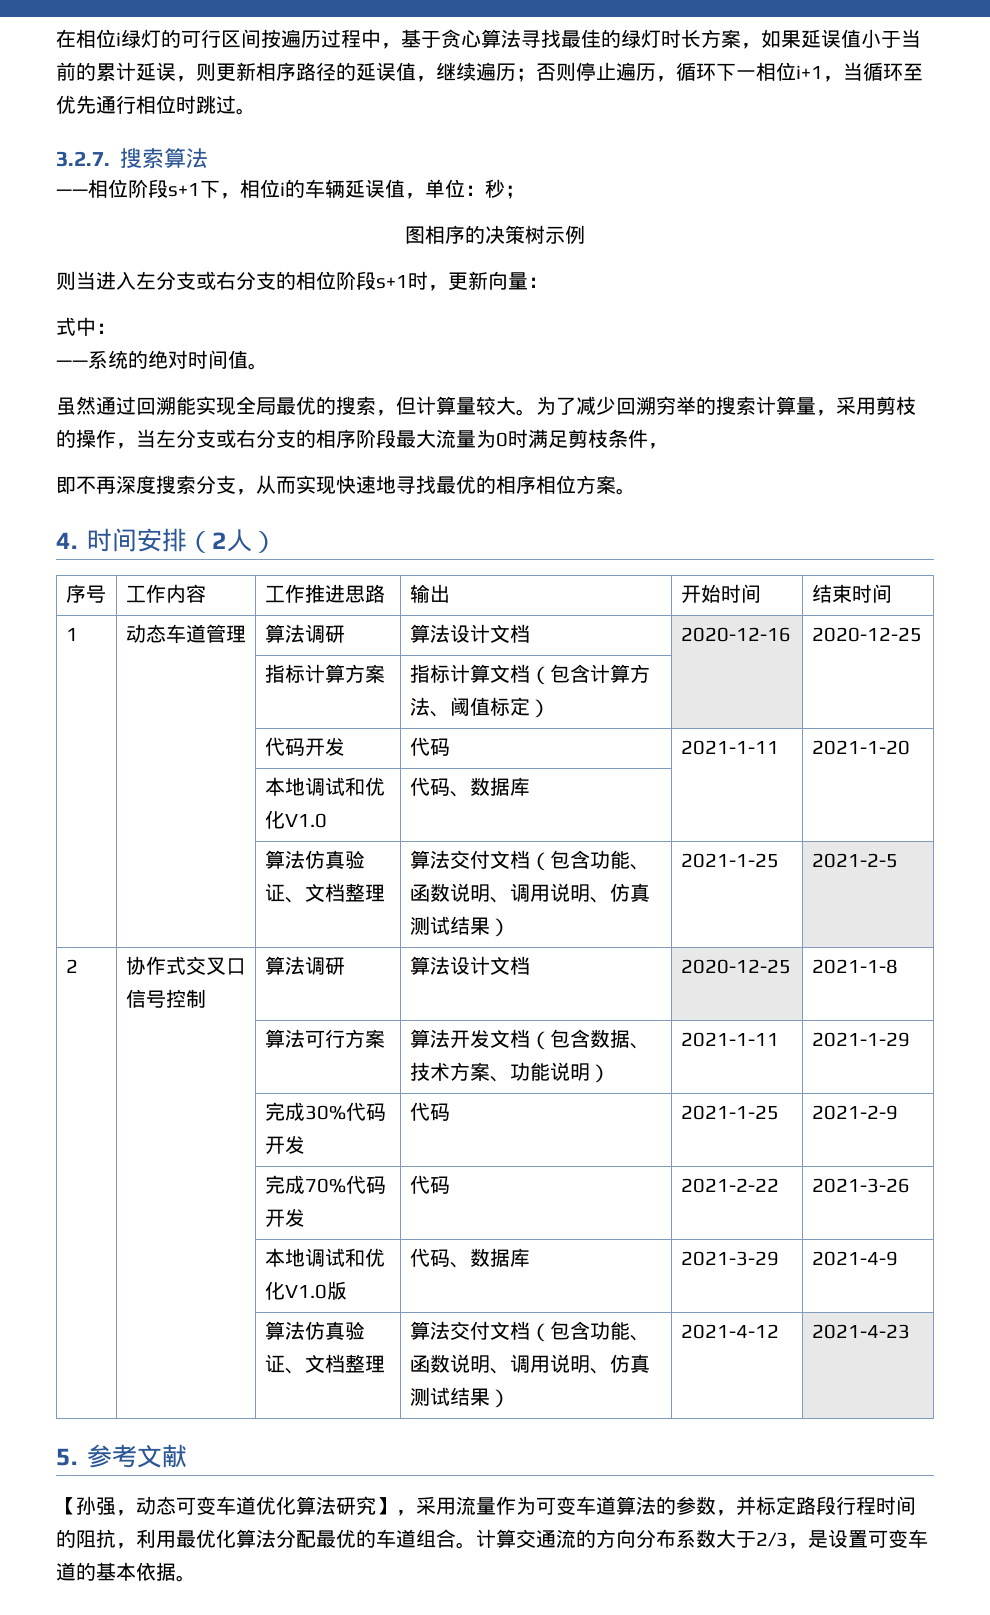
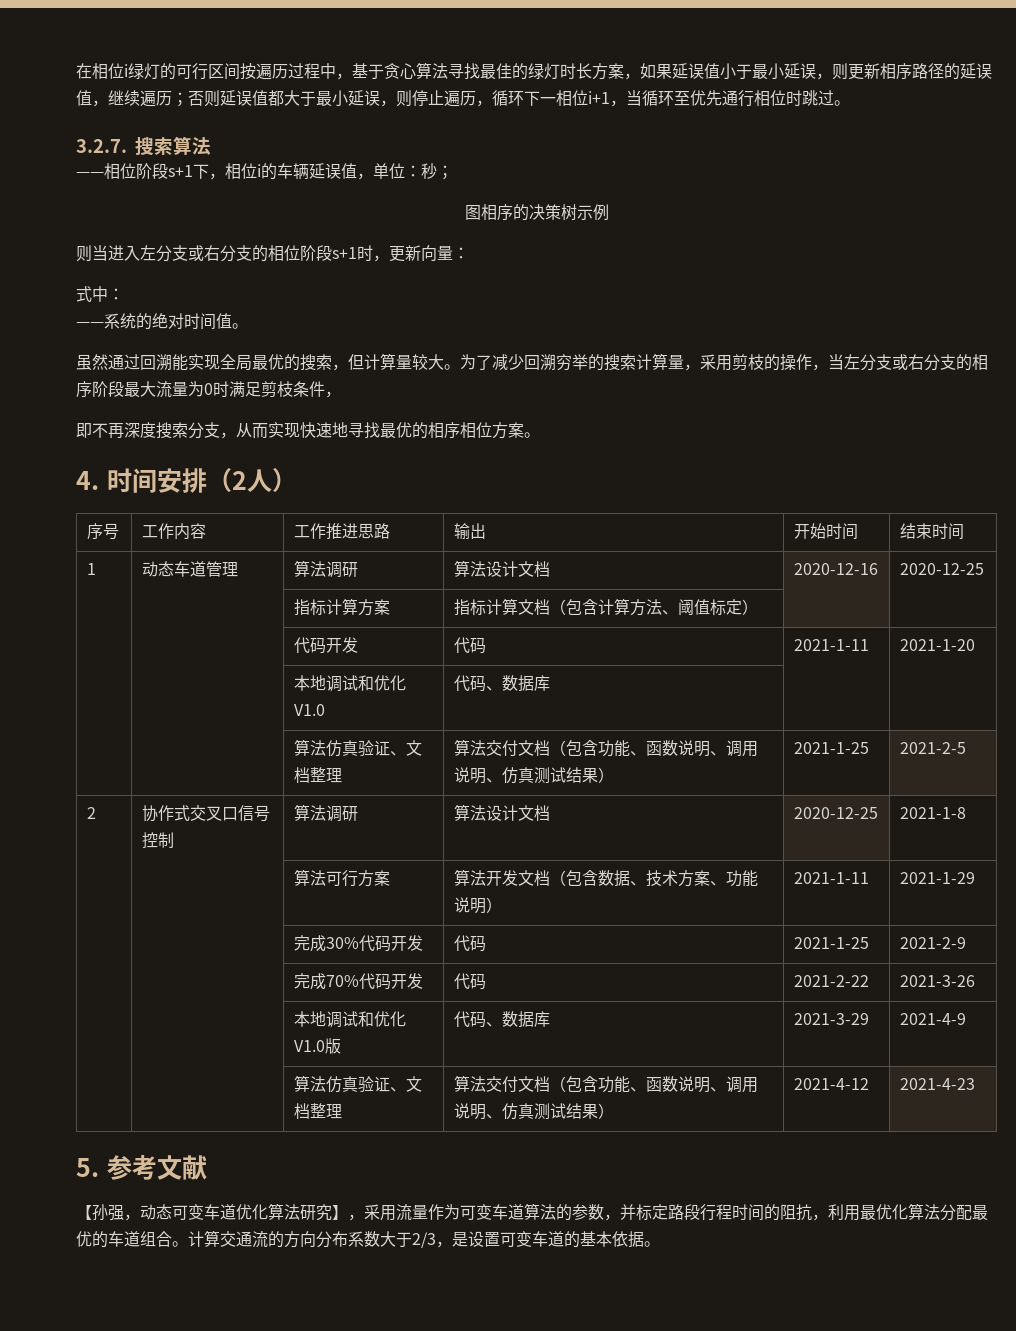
[901,29,921,48] [56,62,136,81] 当前的累计 -> [752,63,784,80] 最小
(576, 71) none -> [220,90,412,107] 延误值都大于最小延误，则

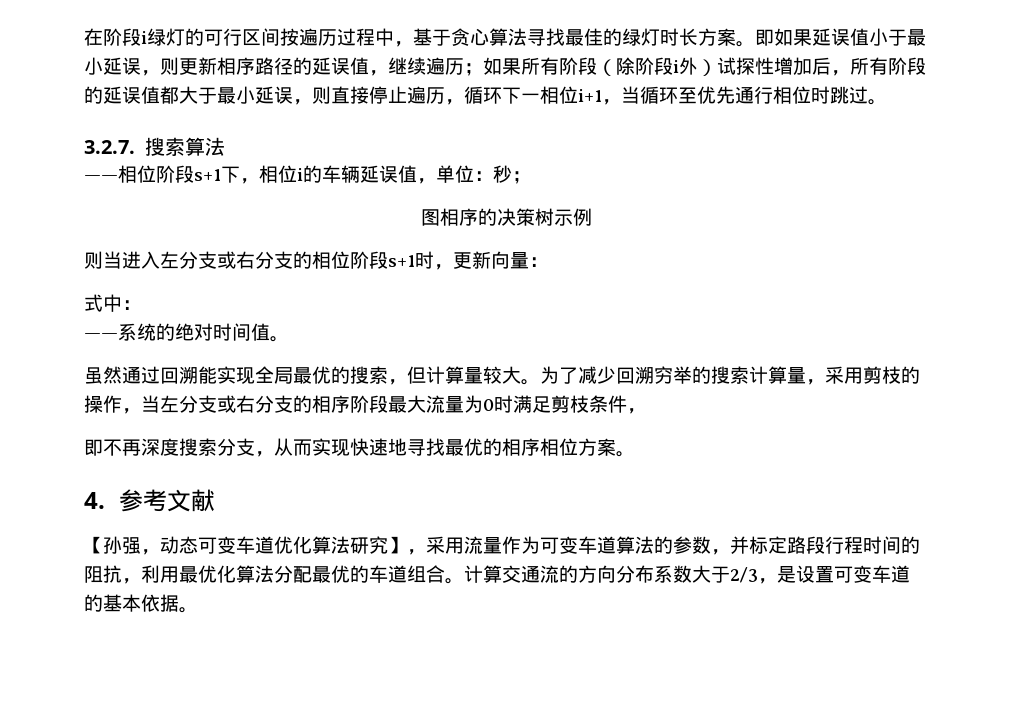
[92,63,124,79] 相位 -> [103,28,141,46] 阶段
[624,73,640,80] ， -> [736,29,774,47] 。即
[188,90,220,107] 否则 -> [483,57,926,76] [84,86,103,104] 如果所有阶段（除阶段i外）试探性增加后，所有阶段的
(412, 98) none -> [331,86,369,104] 直接
[107,468,297,493] [86,523,119,540] [141,523,206,540] [293,523,390,540] [453,523,486,539] [793,523,858,540] [899,523,964,540] [86,563,96,575] [141,561,238,577] [293,560,358,578] [453,560,550,577] [793,563,878,575] [899,563,984,575] [293,598,390,616] [453,598,758,616] [293,637,358,654] [453,637,486,654] [793,639,869,651] [899,639,975,651] [293,675,406,692] [293,704,325,716] [453,675,550,692] [293,739,422,757] [293,767,342,783] [453,739,758,757] [453,767,614,784] [793,742,869,754] [899,742,966,754] [86,807,96,819] [141,805,270,822] [141,832,174,849] [293,804,358,822] [453,804,550,821] [793,807,878,819] [899,807,966,819] [293,869,390,887] [453,869,758,887] [453,897,502,914] [793,872,869,884] [899,872,975,884] [293,935,423,952] [453,935,486,952] [793,937,869,949] [899,937,966,949] [293,973,423,990] [453,973,486,990] [793,975,869,987] [899,975,975,987] [293,1011,406,1028] [293,1038,341,1054] [453,1011,550,1028] [793,1013,869,1025] [899,1013,966,1025] [293,1075,422,1093] [293,1103,342,1119] [453,1075,758,1093] [453,1103,614,1120] [793,1078,869,1090] [899,1078,975,1090] [76,1158,99,1177] 时间安排（2人） // 序号 | 工作内容 | 工作推进思路 | 输出 | 开始时间 | 结束时间 // 1 | 动态车道管理 | 算法调研 | 算法设计文档 | 2020-12-16 | 2020-12-25 // | | 指标计算方案 | 指标计算文档（包含计算方法、阈值标定） | | // | | 代码开发 | 代码 | 2021-1-11 | 2021-1-20 // | | 本地调试和优化V1.0 | 代码、数据库 | | // | | 算法仿真验证、文档整理 | 算法交付文档（包含功能、函数说明、调用说明、仿真测试结果） | 2021-1-25 | 2021-2-5 // 2 | 协作式交叉口信号控制 | 算法调研 | 算法设计文档 | 2020-12-25 | 2021-1-8 // | | 算法可行方案 | 算法开发文档（包含数据、技术方案、功能说明） | 2021-1-11 | 2021-1-29 // | | 完成30%代码开发 | 代码 | 2021-1-25 | 2021-2-9 // | | 完成70%代码开发 | 代码 | 2021-2-22 | 2021-3-26 // | | 本地调试和优化V1.0版 | 代码、数据库 | 2021-3-29 | 2021-4-9 // | | 算法仿真验证、文档整理 | 算法交付文档（包含功能、函数说明、调用说明、仿真测试结果） | 2021-4-12 | 2021-4-23 // 5. -> (105, 500) none

